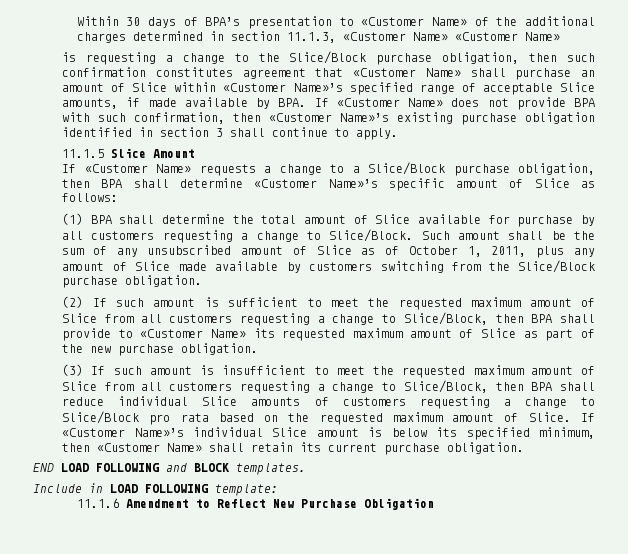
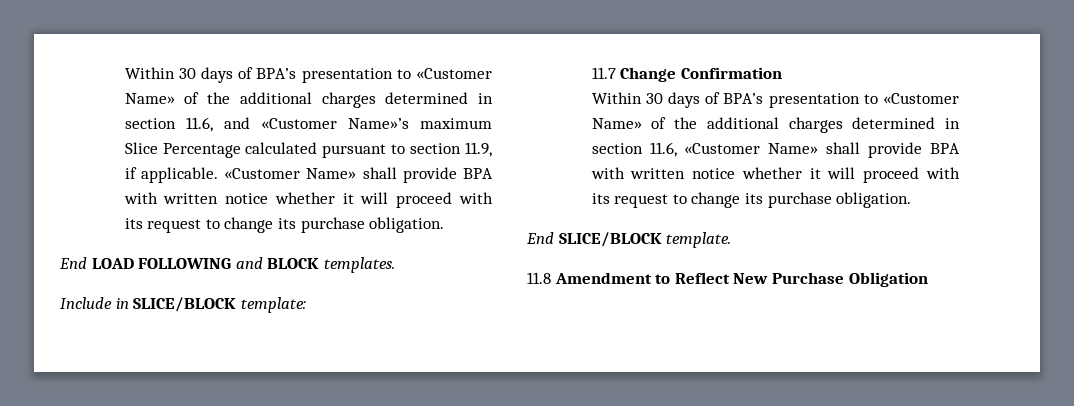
[286,32,560,43] [62,51,595,65] [62,67,595,80] [62,82,596,95] [62,97,596,110] [62,112,595,125] [62,127,399,140] [62,148,196,158] [62,162,595,176] [62,178,596,191] [62,193,119,202] [62,213,595,227] [62,229,595,243] [62,245,595,258] [62,260,595,273] [62,275,203,288] [62,296,595,310] [62,312,595,326] [62,328,595,341] [62,343,259,356] [62,364,596,378] [62,380,595,394] [62,396,596,409] [62,411,596,425] [62,427,595,440] [62,442,525,455] [33,463,54,472] 11.1.3, «Customer Name» «Customer Name» // is requesting a change to the Slice/Block purchase obligation, then such confirmation constitutes agreement that «Customer Name» shall purchase an amount of Slice within «Customer Name»’s specified range of acceptable Slice amounts, if made available by BPA. If «Customer Name» does not provide BPA with such confirmation, then «Customer Name»’s existing purchase obligation identified in section 3 shall continue to apply. // 11.1.5 Slice Amount // If «Customer Name» requests a change to a Slice/Block purchase obligation, then BPA shall determine «Customer Name»’s specific amount of Slice as follows: // (1) BPA shall determine the total amount of Slice available for purchase by all customers requesting a change to Slice/Block. Such amount shall be the sum of any unsubscribed amount of Slice as of October 1, 2011, plus any amount of Slice made available by customers switching from the Slice/Block purchase obligation. // (2) If such amount is sufficient to meet the requested maximum amount of Slice from all customers requesting a change to Slice/Block, then BPA shall provide to «Customer Name» its requested maximum amount of Slice as part of the new purchase obligation. // (3) If such amount is insufficient to meet the requested maximum amount of Slice from all customers requesting a change to Slice/Block, then BPA shall reduce individual Slice amounts of customers requesting a change to Slice/Block pro rata based on the requested maximum amount of Slice. If «Customer Name»’s individual Slice amount is below its specified minimum, then «Customer Name» shall retain its current purchase obligation. // END -> [185,117,492,132] [124,142,492,158] [124,167,493,183] [123,192,493,208] [124,217,445,233] [59,257,87,269] 11.6, and «Customer Name»’s maximum Slice Percentage calculated pursuant to section 11.9, if applicable. «Customer Name» shall provide BPA with written notice whether it will proceed with its request to change its purchase obligation. // End
[110,484,208,493] LOAD FOLLOWING -> [133,297,237,312] SLICE/BLOCK
[76,498,119,508] 11.1.6 -> [591,67,782,82] [591,92,959,108] [591,117,960,133] [591,142,960,158] [590,167,960,183] [591,192,912,208] [526,232,732,248] [527,272,551,284] 11.7 Change Confirmation // Within 30 days of BPA’s presentation to «Customer Name» of the additional charges determined in section 11.6, «Customer Name» shall provide BPA with written notice whether it will proceed with its request to change its purchase obligation. // End SLICE/BLOCK template. // 11.8

